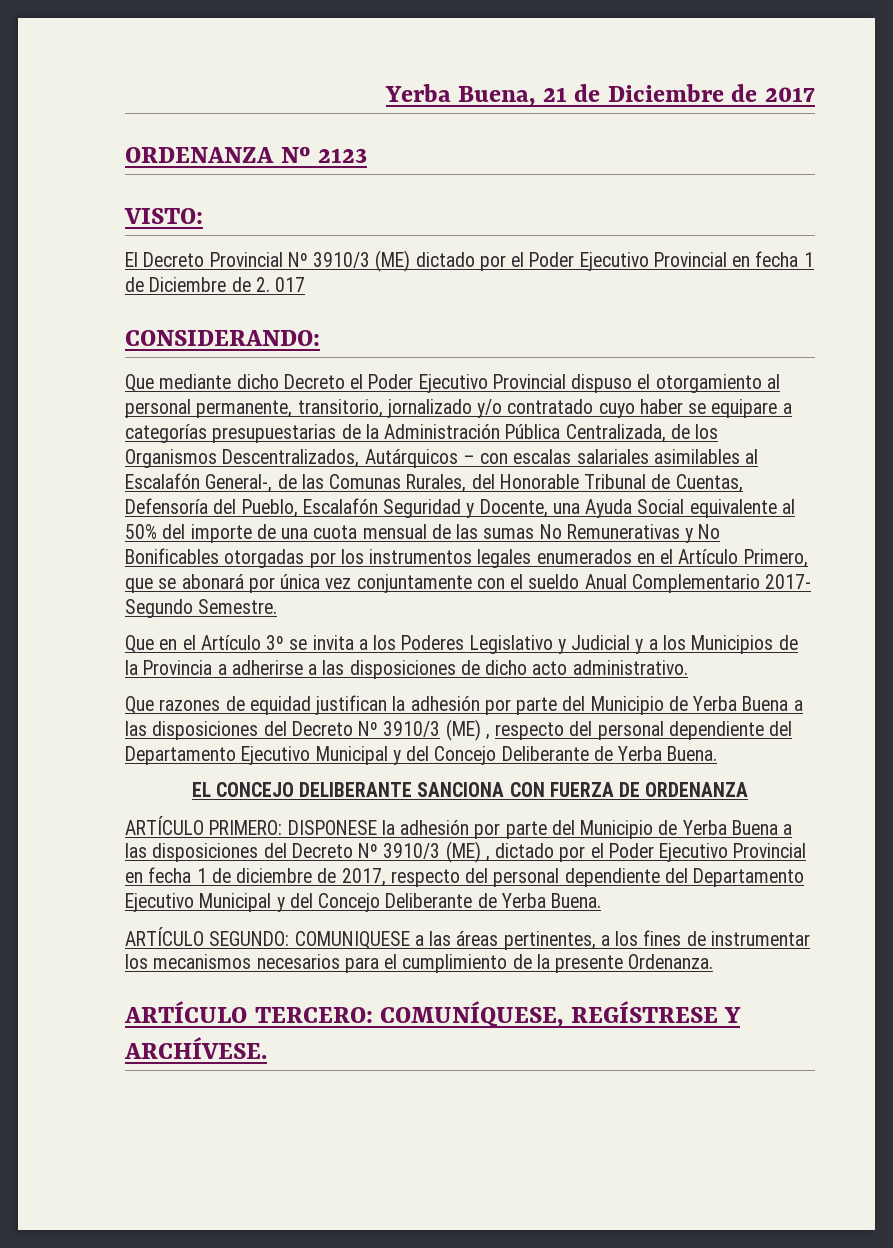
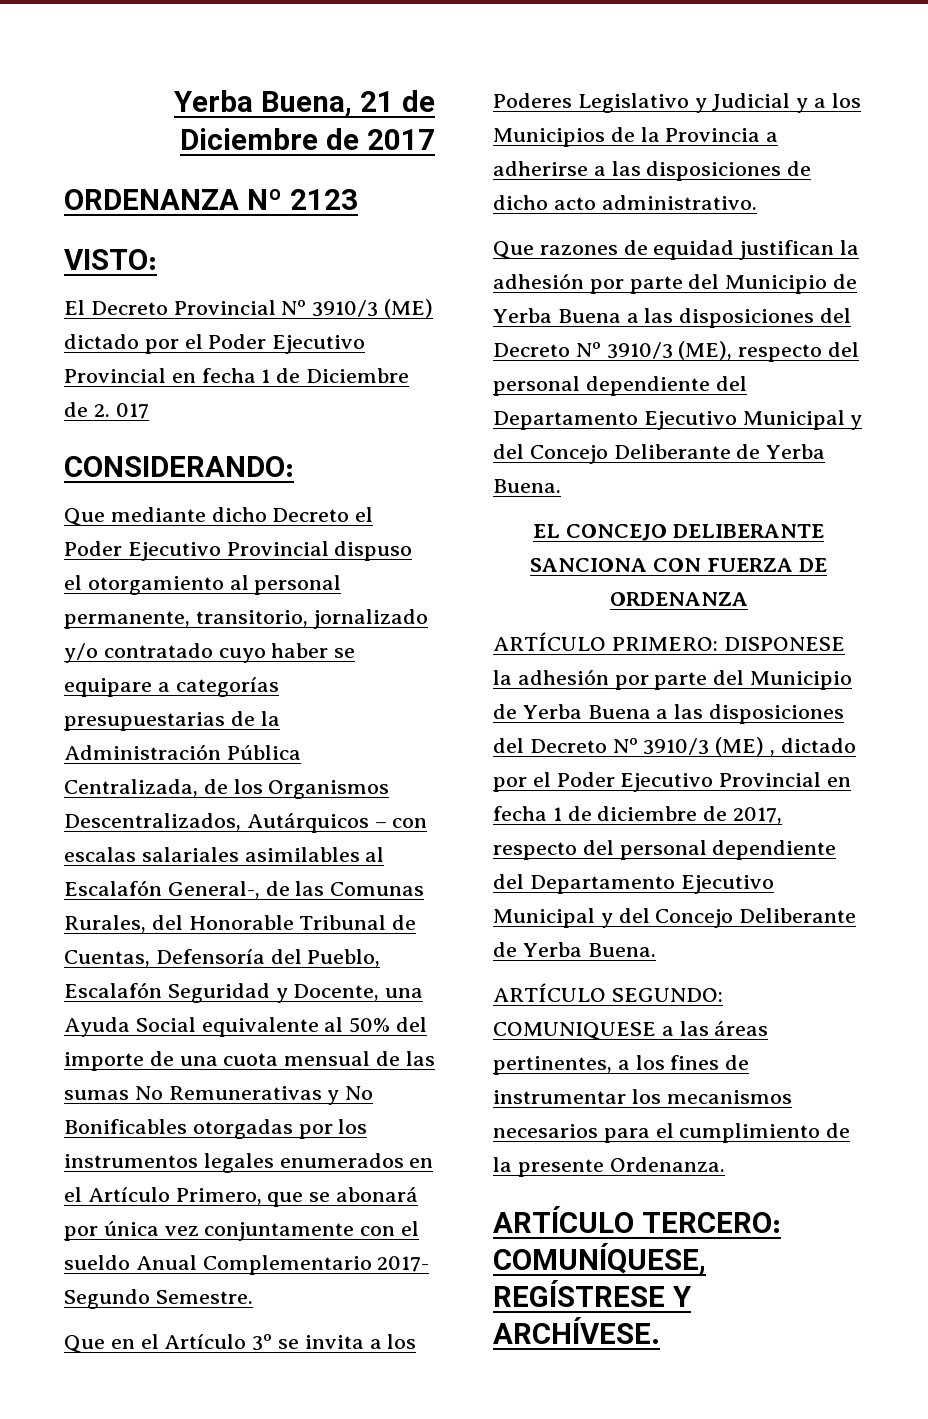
[445,719,490,741] (ME) , -> [678,341,733,360] (ME),

